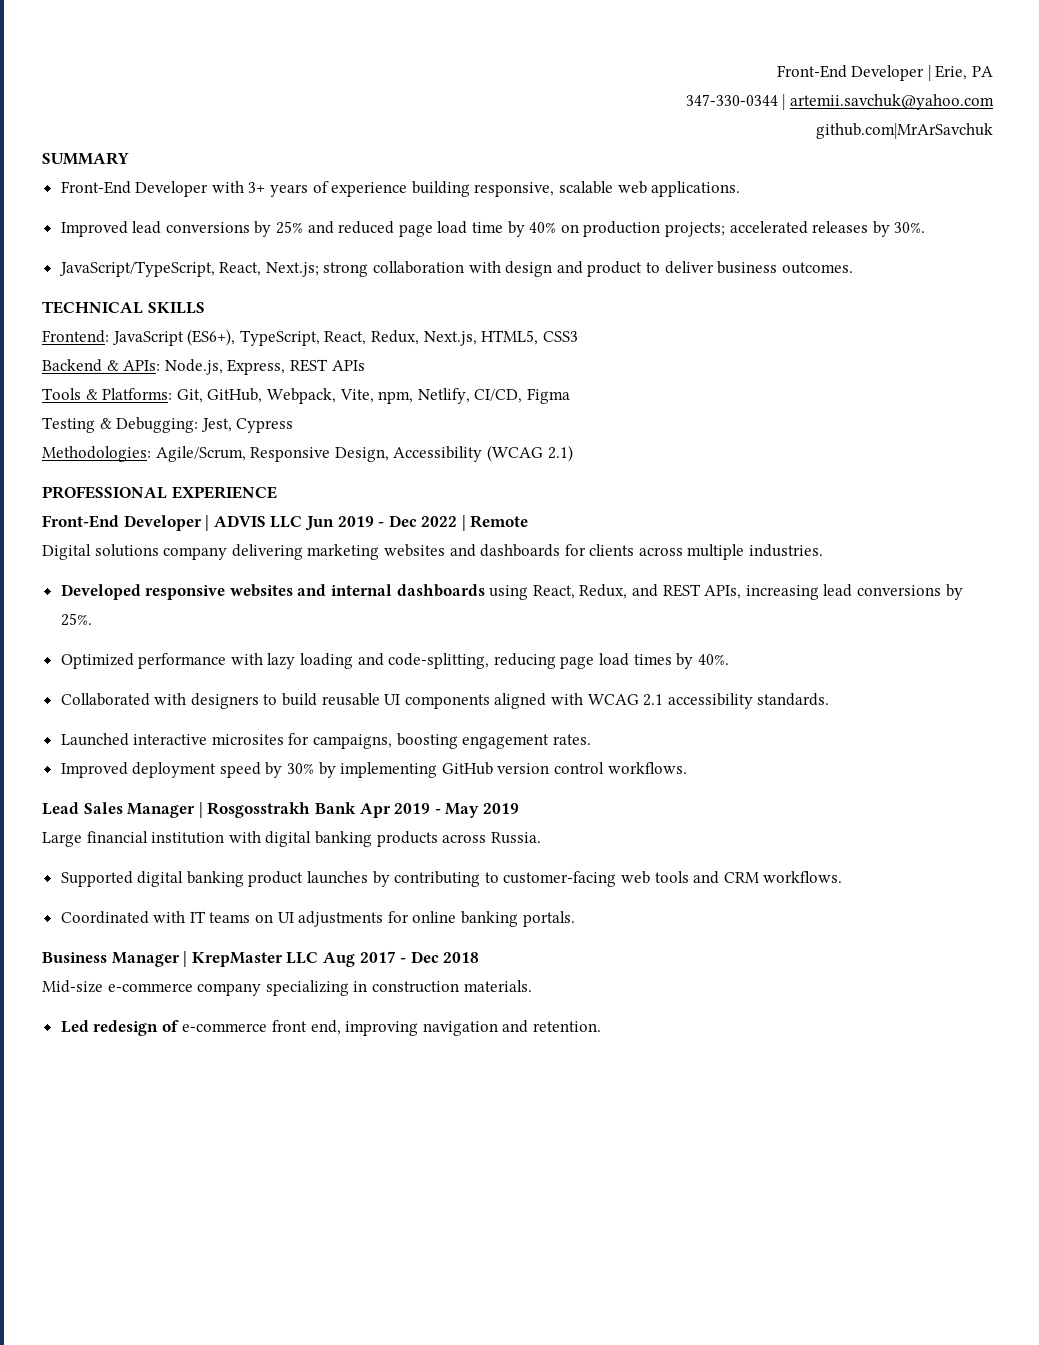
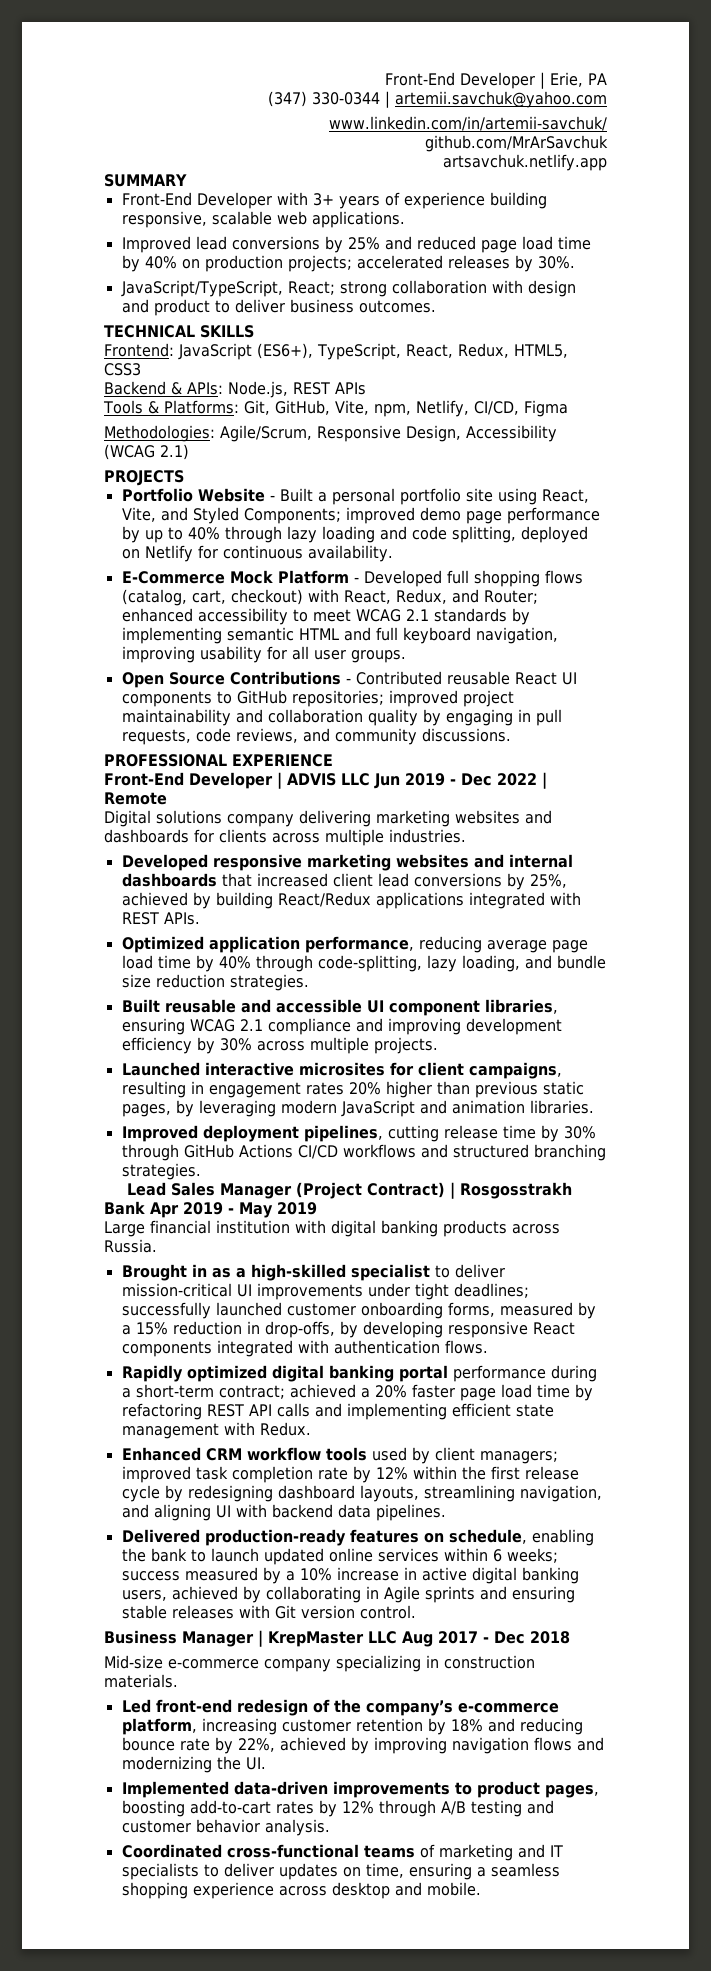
[685,94,778,106] 347-330-0344 -> [268,91,380,107] (347) 330-0344
[816,123,993,139] github.com|MrArSavchuk -> [329,116,608,131] [425,135,608,152] [443,154,608,171] www.linkedin.com/in/artemii-savchuk/ // github.com/MrArSavchuk // artsavchuk.netlify.app
[219,262,319,277] React, Next.js; -> [287,281,335,295] React;
[423,331,477,346] Next.js, -> (509, 350) none
[227,359,286,375] Express, -> (288, 389) none
[266,388,336,404] Webpack, -> (330, 407) none
[42,417,294,433] // Testing & Debugging: Jest, Cypress -> (568, 408) none
(573, 453) none -> [104,470,184,486] [121,488,589,505] [121,507,600,524] [121,526,588,543] [121,545,393,562] [121,570,583,587] [121,589,538,606] [121,608,530,625] [121,627,558,644] [121,646,406,663] [121,671,577,688] [121,690,514,707] [121,709,562,726] [121,728,511,745] // PROJECTS // Portfolio Website - Built a personal portfolio site using React, Vite, and Styled Components; improved demo page performance by up to 40% through lazy loading and code splitting, deployed on Netlify for continuous availability. // E-Commerce Mock Platform - Developed full shopping flows (catalog, cart, checkout) with React, Redux, and Router; enhanced accessibility to meet WCAG 2.1 standards by implementing semantic HTML and full keyboard navigation, improving usability for all user groups. // Open Source Contributions - Contributed reusable React UI components to GitHub repositories; improved project maintainability and collaboration quality by engaging in pull requests, code reviews, and community discussions.
(226, 592) none -> [306,854,391,871] marketing
[489,584,963,600] [60,613,92,626] [60,653,729,669] [60,693,830,709] [60,733,591,749] [60,762,687,778] using React, Redux, and REST APIs, increasing lead conversions by 25%. // Optimized performance with lazy loading and code-splitting, reducing page load times by 40%. // Collaborated with designers to build reusable UI components aligned with WCAG 2.1 accessibility standards. // Launched interactive microsites for campaigns, boosting engagement rates. // Improved deployment speed by 30% by implementing GitHub version control workflows. -> [221,873,567,890] [121,892,581,909] [121,912,200,925] [121,936,588,953] [121,955,606,972] [121,974,309,991] [121,999,558,1016] [121,1018,562,1035] [121,1037,438,1054] [121,1062,562,1079] [121,1081,584,1098] [121,1100,594,1117] [121,1125,596,1142] [121,1144,606,1161] [121,1163,201,1180] that increased client lead conversions by 25%, achieved by building React/Redux applications integrated with REST APIs. // Optimized application performance, reducing average page load time by 40% through code-splitting, lazy loading, and bundle size reduction strategies. // Built reusable and accessible UI component libraries, ensuring WCAG 2.1 compliance and improving development efficiency by 30% across multiple projects. // Launched interactive microsites for client campaigns, resulting in engagement rates 20% higher than previous static pages, by leveraging modern JavaScript and animation libraries. // Improved deployment pipelines, cutting release time by 30% through GitHub Actions CI/CD workflows and structured branching strategies.
(196, 810) none -> [296,1182,446,1199] (Project Contract)
[60,871,843,887] [60,911,575,927] Supported digital banking product launches by contributing to customer-facing web tools and CRM workflows. // Coordinated with IT teams on UI adjustments for online banking portals. -> [121,1264,505,1281] [121,1283,529,1300] [121,1302,596,1319] [121,1321,575,1338] [121,1340,488,1357] [121,1365,597,1382] [121,1384,593,1401] [121,1403,554,1420] [121,1422,311,1439] [121,1447,558,1464] [121,1466,579,1483] [121,1485,602,1502] [121,1504,446,1521] [121,1529,594,1546] [121,1548,558,1565] [121,1567,579,1584] [121,1586,575,1603] [121,1605,416,1619] Brought in as a high-skilled specialist to deliver mission-critical UI improvements under tight deadlines; successfully launched customer onboarding forms, measured by a 15% reduction in drop-offs, by developing responsive React components integrated with authentication flows. // Rapidly optimized digital banking portal performance during a short-term contract; achieved a 20% faster page load time by refactoring REST API calls and implementing efficient state management with Redux. // Enhanced CRM workflow tools used by client managers; improved task completion rate by 12% within the first release cycle by redesigning dashboard layouts, streamlining navigation, and aligning UI with backend data pipelines. // Delivered production-ready features on schedule, enabling the bank to launch updated online services within 6 weeks; success measured by a 10% increase in active digital banking users, achieved by collaborating in Agile sprints and ensuring stable releases with Git version control.
(89, 1026) none -> [155,1699,232,1713] front-end
[182,1020,602,1036] e-commerce front end, improving navigation and retention. -> [333,1699,559,1716] [121,1718,583,1735] [121,1737,604,1754] [121,1756,266,1773] [121,1781,599,1798] [121,1800,554,1817] [121,1819,330,1836] [121,1844,563,1861] [121,1863,560,1880] [121,1882,481,1899] the company’s e-commerce platform, increasing customer retention by 18% and reducing bounce rate by 22%, achieved by improving navigation flows and modernizing the UI. // Implemented data-driven improvements to product pages, boosting add-to-cart rates by 12% through A/B testing and customer behavior analysis. // Coordinated cross-functional teams of marketing and IT specialists to deliver updates on time, ensuring a seamless shopping experience across desktop and mobile.

